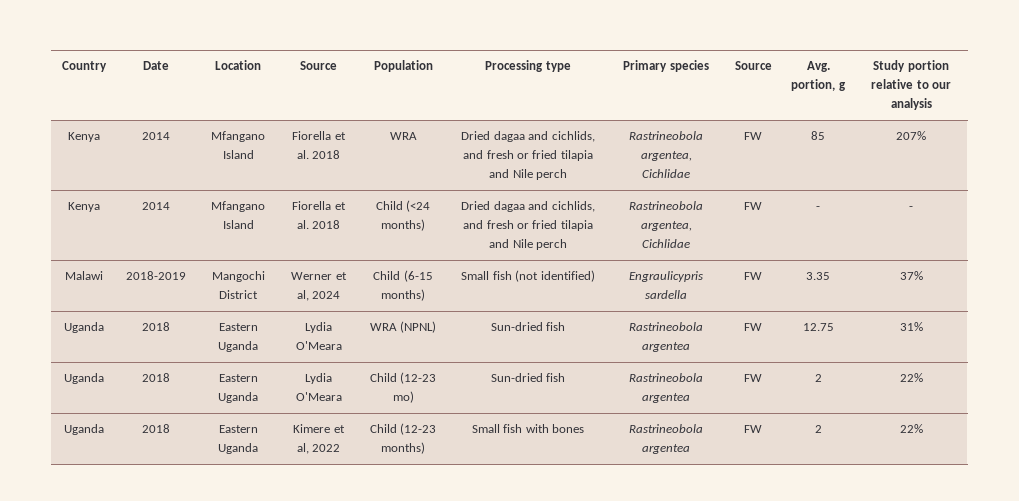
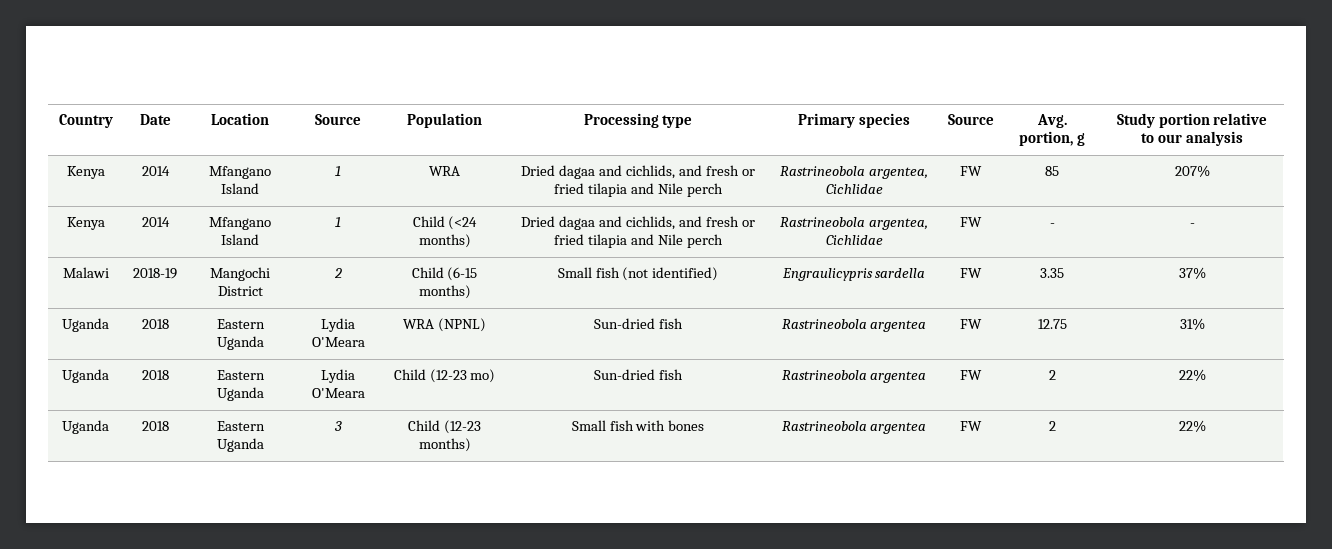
[292,131,346,140] [296,150,341,159] Fiorella et al. 2018 -> [335,166,341,176] 1
[292,201,346,210] [296,220,341,229] Fiorella et al. 2018 -> [335,217,341,227] 1
[126,271,186,280] 2018-2019 -> [133,268,177,279] 2018-19
[291,272,347,280] [296,290,341,301] Werner et al, 2024 -> [333,268,342,278] 2
[293,424,345,433] [296,443,341,454] Kimere et al, 2022 -> [333,421,342,431] 3

